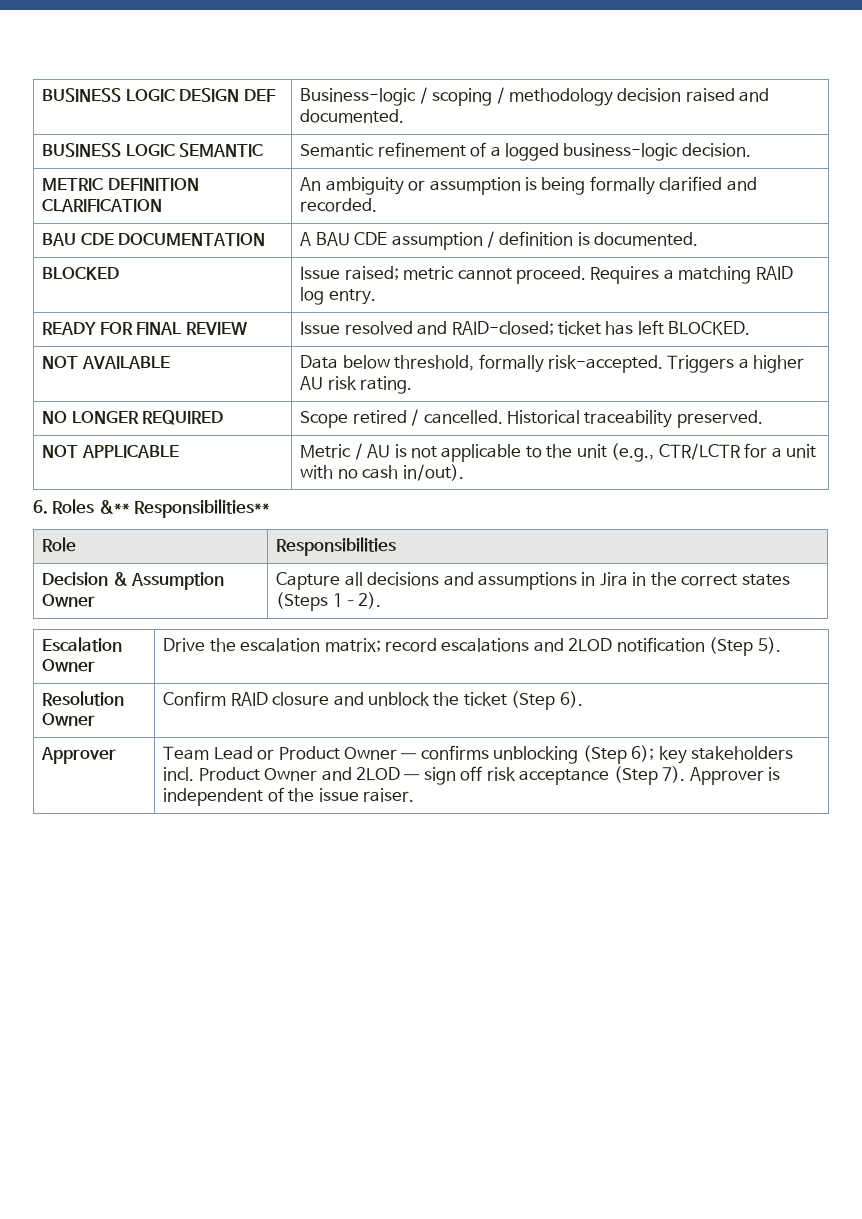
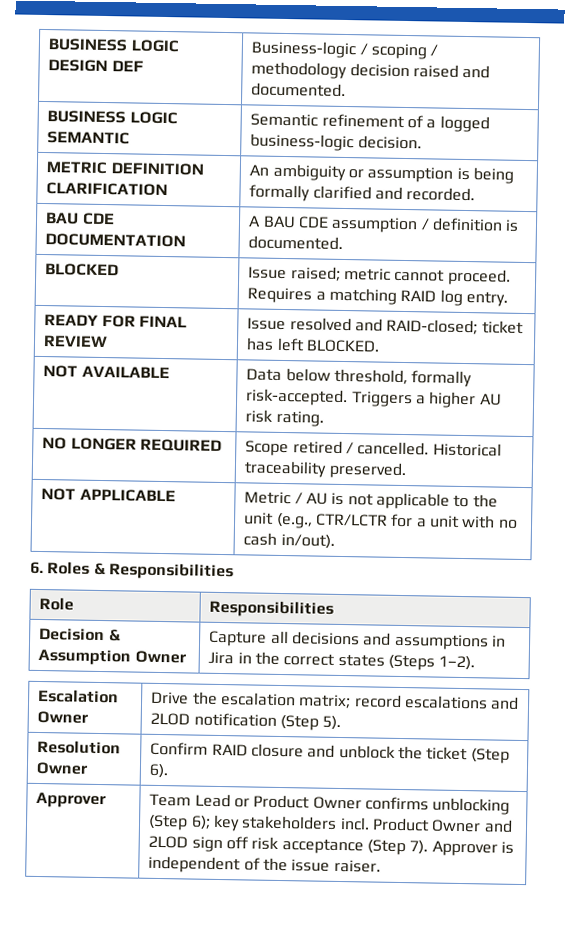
[98,499,271,518] &** Responsibilities** -> [93,562,234,581] & Responsibilities
[401,753,418,759] — -> (362, 803) none
[404,774,421,780] — -> (189, 842) none

